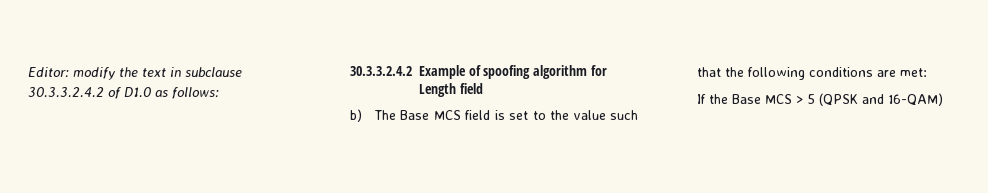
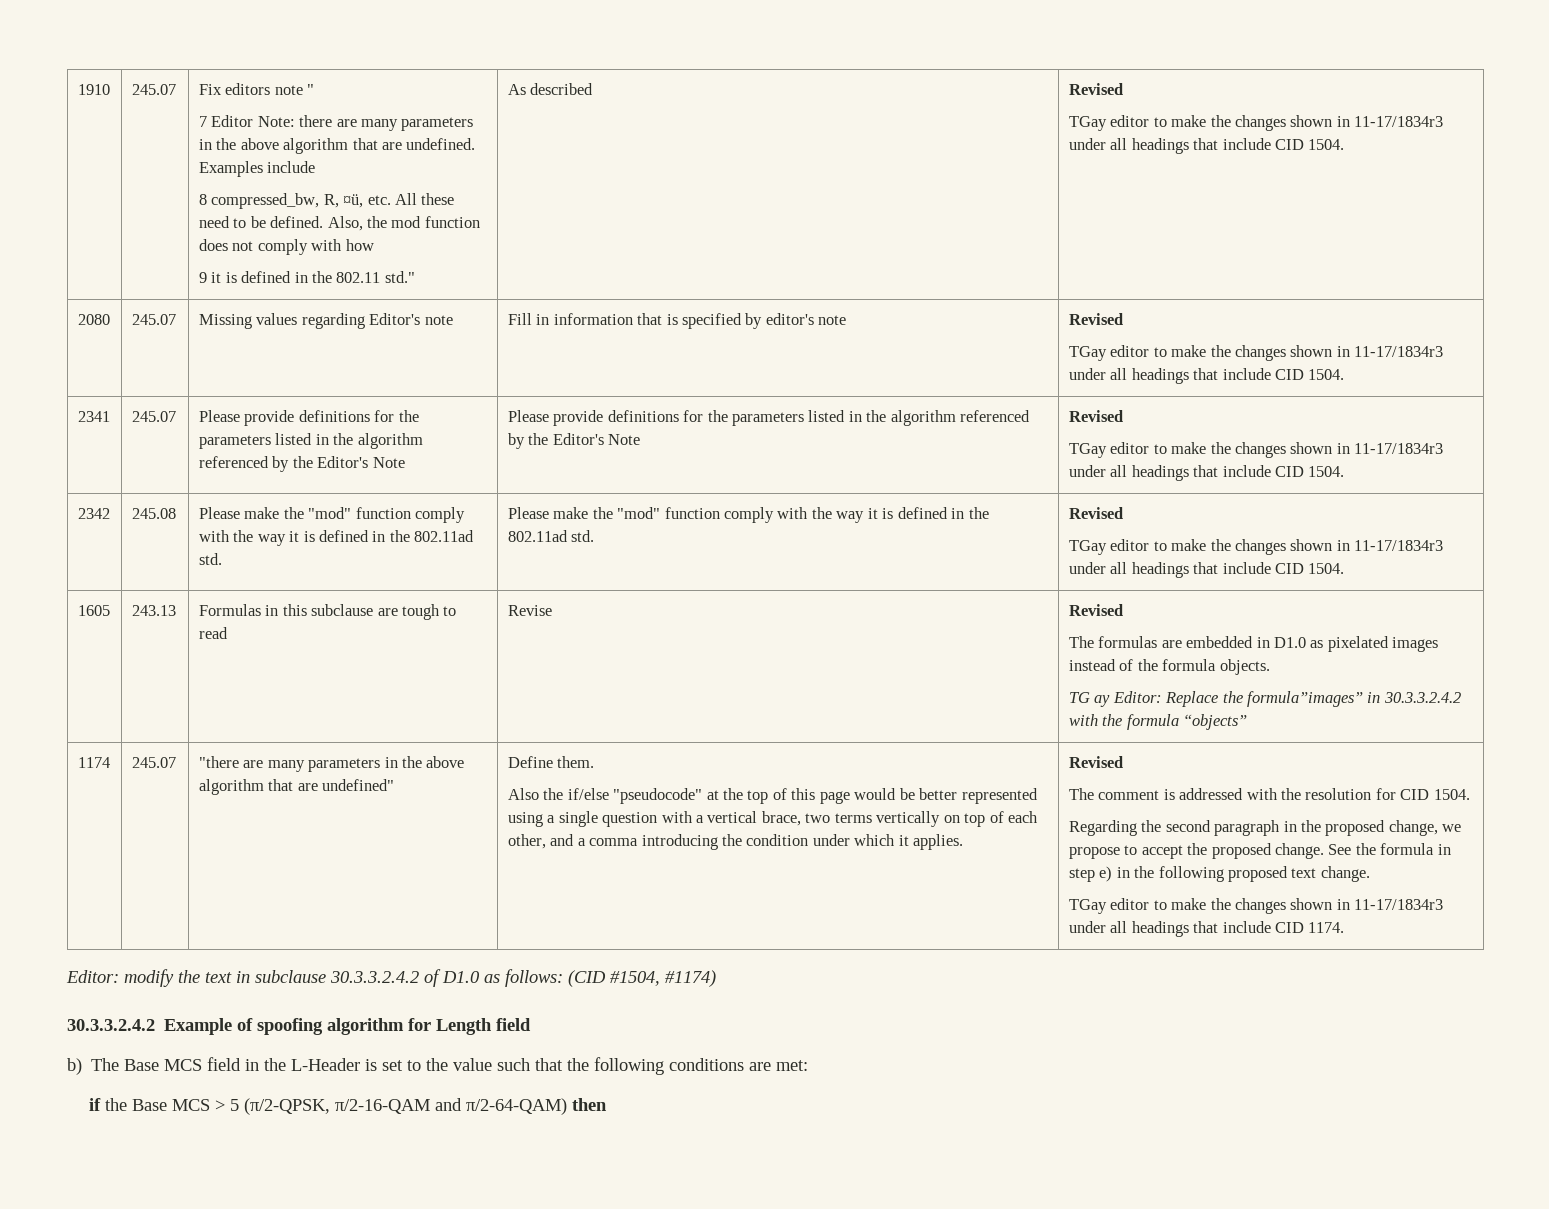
(28, 72) none -> [77,84,110,95] [131,84,176,95] [198,83,315,95] [198,115,474,131] [198,138,476,154] [198,161,316,177] [198,193,455,209] [198,216,480,231] [198,239,374,255] [198,271,415,283] [507,83,594,95] [1068,83,1123,95] [1068,115,1444,131] [1068,138,1345,154] [77,314,110,325] [131,314,176,325] [198,313,453,329] [507,313,847,329] [1068,313,1123,325] [1068,345,1444,361] [1068,368,1345,384] [77,411,110,422] [131,411,176,422] [198,410,419,426] [198,433,423,449] [198,456,405,472] [507,410,1031,426] [507,433,641,449] [1068,410,1123,422] [1068,442,1444,458] [1068,465,1345,481] [77,508,110,519] [131,508,176,519] [198,507,466,523] [198,530,475,546] [198,553,222,565] [507,507,989,523] [507,530,595,542] [1068,507,1123,519] [1068,539,1444,555] [1068,562,1345,578] [77,605,110,616] [131,605,176,616] [198,604,457,620] [198,627,228,639] [507,605,552,616] [1068,604,1123,616] [1068,636,1439,652] [1068,659,1270,675] [1068,691,1461,707] [1068,714,1248,730] [77,757,110,768] [131,757,176,768] [198,756,465,772] [198,779,395,795] [507,756,595,768] [507,788,1038,804] [507,811,1039,827] [507,834,964,850] [1068,756,1123,768] [1068,788,1470,800] [1068,820,1462,836] [1068,843,1451,859] [1068,866,1370,882] [1068,898,1444,914] [1068,921,1345,937] 1910 | 245.07 | Fix editors note " // 7 Editor Note: there are many parameters in the above algorithm that are undefined. Examples include // 8 compressed_bw, R, ¤ü, etc. All these need to be defined. Also, the mod function does not comply with how // 9 it is defined in the 802.11 std." | As described | Revised // TGay editor to make the changes shown in 11-17/1834r3 under all headings that include CID 1504. // 2080 | 245.07 | Missing values regarding Editor's note | Fill in information that is specified by editor's note | Revised // TGay editor to make the changes shown in 11-17/1834r3 under all headings that include CID 1504. // 2341 | 245.07 | Please provide definitions for the parameters listed in the algorithm referenced by the Editor's Note | Please provide definitions for the parameters listed in the algorithm referenced by the Editor's Note | Revised // TGay editor to make the changes shown in 11-17/1834r3 under all headings that include CID 1504. // 2342 | 245.08 | Please make the "mod" function comply with the way it is defined in the 802.11ad std. | Please make the "mod" function comply with the way it is defined in the 802.11ad std. | Revised // TGay editor to make the changes shown in 11-17/1834r3 under all headings that include CID 1504. // 1605 | 243.13 | Formulas in this subclause are tough to read | Revise | Revised // The formulas are embedded in D1.0 as pixelated images instead of the formula objects. // TG ay Editor: Replace the formula”images” in 30.3.3.2.4.2 with the formula “objects” // 1174 | 245.07 | "there are many parameters in the above algorithm that are undefined" | Define them. // Also the if/else "pseudocode" at the top of this page would be better represented using a single question with a vertical brace, two terms vertically on top of each other, and a comma introducing the condition under which it applies. | Revised // The comment is addressed with the resolution for CID 1504. // Regarding the second paragraph in the proposed change, we propose to accept the proposed change. See the formula in step e) in the following proposed text change. // TGay editor to make the changes shown in 11-17/1834r3 under all headings that include CID 1174. //
(219, 93) none -> [568,970,716,987] (CID #1504, #1174)
(491, 115) none -> [245,1058,361,1071] in the L-Header
[696,94,706,104] If -> [89,1098,102,1111] if
[818,93,943,106] (QPSK and 16-QAM) -> [244,1098,608,1115] (π/2-QPSK, π/2-16-QAM and π/2-64-QAM) then

